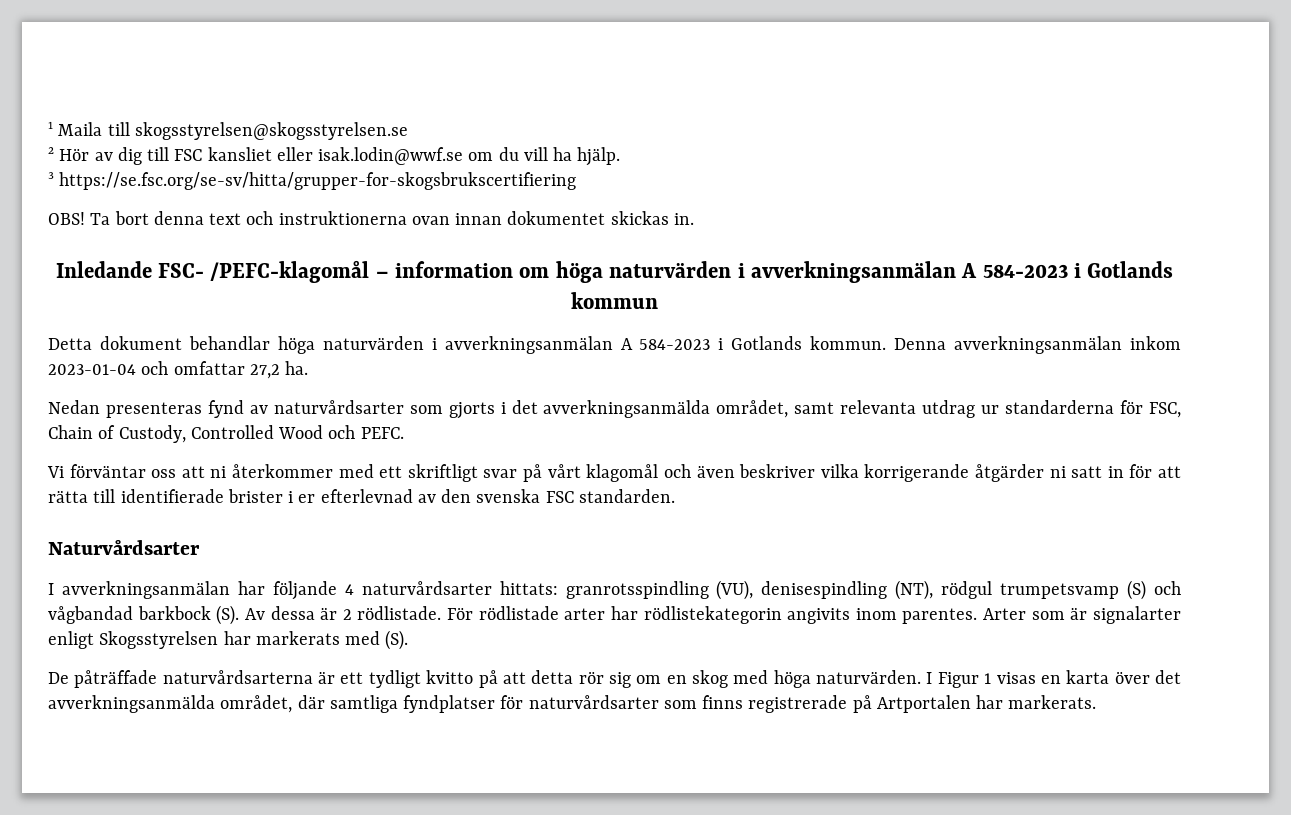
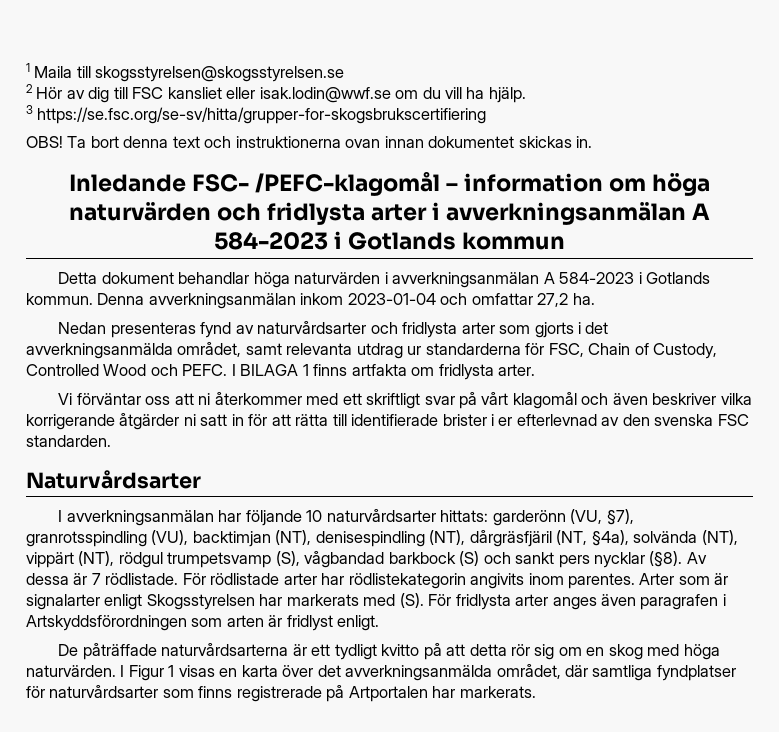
(732, 269) none -> [216,202,427,225] och fridlysta arter
(404, 407) none -> [370,322,495,338] och fridlysta arter
(404, 433) none -> [231,364,536,380] I BILAGA 1 finns artfakta om fridlysta arter.
[344,584,354,595] 4 -> [306,510,323,522] 10
[565,580,1181,600] [48,605,240,625] granrotsspindling (VU), denisespindling (NT), rödgul trumpetsvamp (S) och vågbandad barkbock (S). -> [492,509,634,526] [26,530,738,547] [26,551,683,568] garderönn (VU, §7), granrotsspindling (VU), backtimjan (NT), denisespindling (NT), dårgräsfjäril (NT, §4a), solvända (NT), vippärt (NT), rödgul trumpetsvamp (S), vågbandad barkbock (S) och sankt pers nycklar (§8).
[342,609,352,620] 2 -> [91,573,101,585] 7
(409, 640) none -> [428,594,726,610] [26,615,380,631] För fridlysta arter anges även paragrafen i Artskyddsförordningen som arten är fridlyst enligt.

